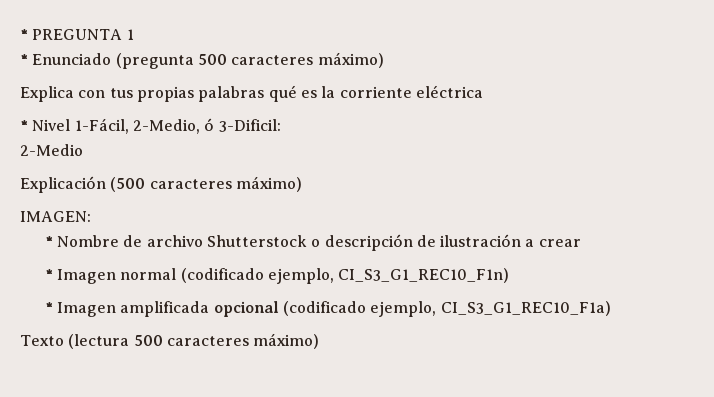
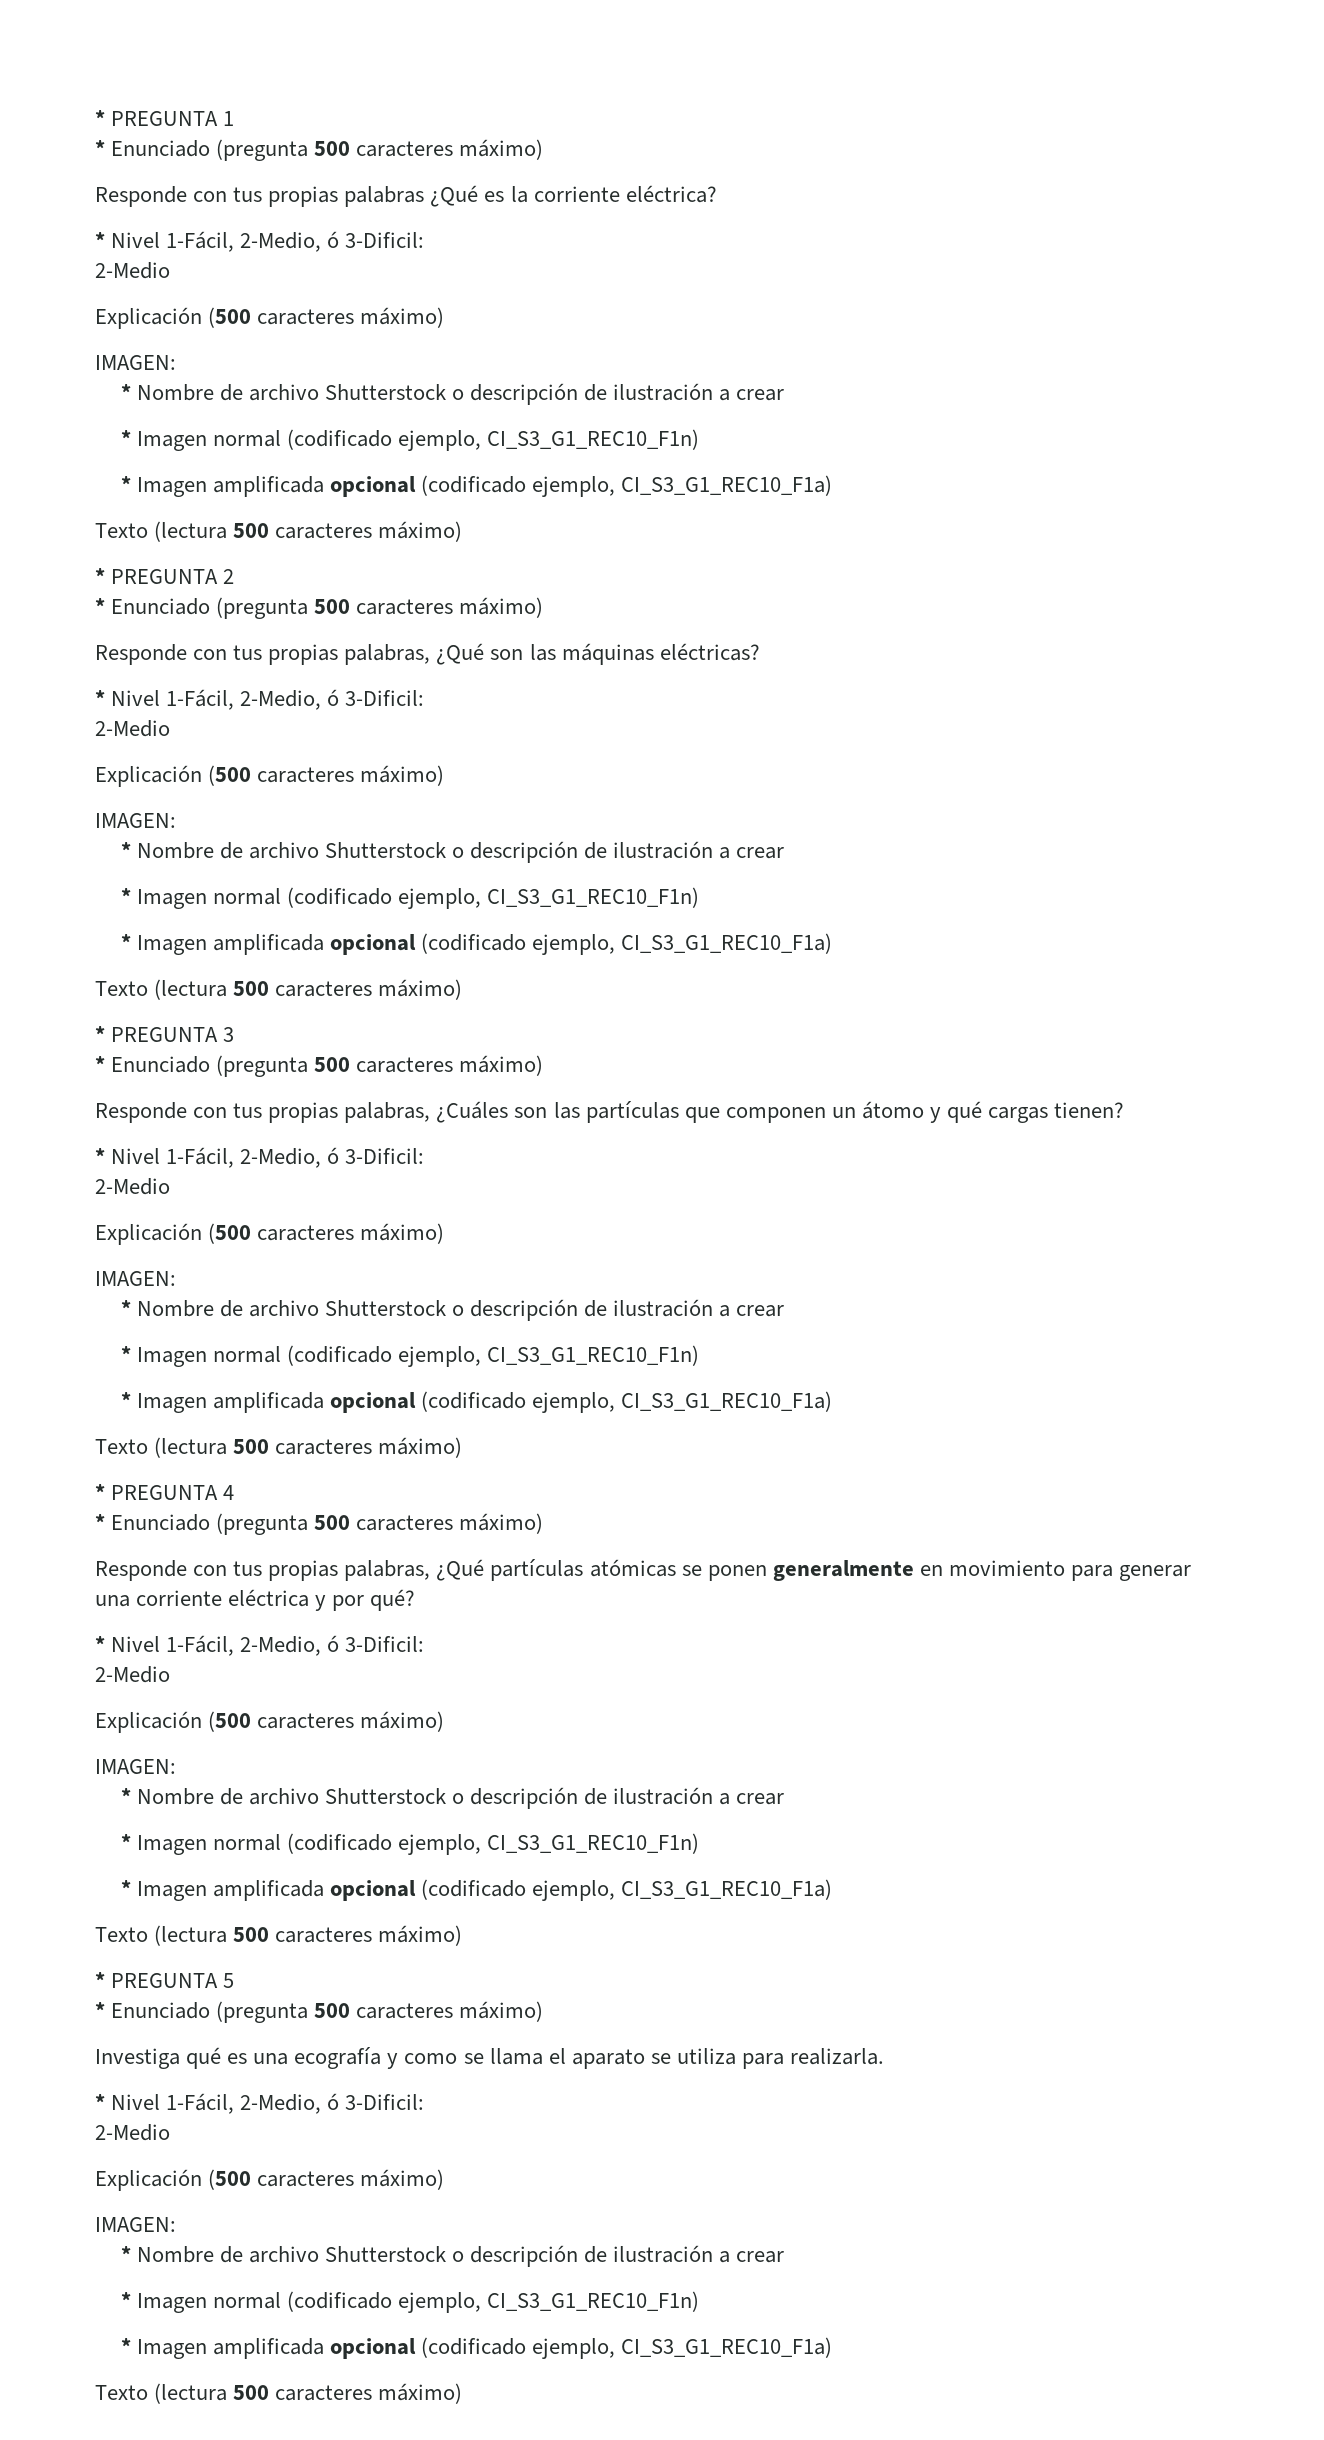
[20,86,74,102] Explica -> [95,186,187,207] Responde
[268,85,297,102] qué -> [430,185,479,207] ¿Qué
[415,85,483,98] eléctrica -> [625,185,717,203] eléctrica?
(320, 341) none -> [95,568,235,584] [95,597,544,619] [95,643,760,665] [95,689,425,710] [95,720,170,737] [95,765,445,787] [95,813,176,828] [120,841,785,863] [120,887,699,909] [120,933,833,955] [95,979,463,1000] [95,1026,235,1042] [95,1055,544,1077] [95,1101,1125,1123] [95,1147,425,1168] [95,1178,170,1195] [95,1223,445,1245] [95,1271,176,1286] [120,1299,785,1321] [120,1345,699,1367] [120,1391,833,1413] [95,1437,463,1458] [95,1484,235,1500] [95,1513,544,1535] [95,1559,1192,1581] [95,1589,416,1611] [95,1635,425,1656] [95,1666,170,1683] [95,1711,445,1733] [95,1759,176,1774] [120,1787,785,1809] [120,1833,699,1855] [120,1879,833,1901] [95,1925,463,1946] [95,1972,235,1988] [95,2001,544,2023] [95,2047,885,2069] [95,2093,425,2114] [95,2124,170,2141] [95,2169,445,2191] [95,2217,176,2232] [120,2245,785,2267] [120,2291,699,2313] [120,2337,833,2359] [95,2383,463,2404] // * PREGUNTA 2 // * Enunciado (pregunta 500 caracteres máximo) // Responde con tus propias palabras, ¿Qué son las máquinas eléctricas? // * Nivel 1-Fácil, 2-Medio, ó 3-Dificil: // 2-Medio // Explicación (500 caracteres máximo) // IMAGEN: // * Nombre de archivo Shutterstock o descripción de ilustración a crear // * Imagen normal (codificado ejemplo, CI_S3_G1_REC10_F1n) // * Imagen amplificada opcional (codificado ejemplo, CI_S3_G1_REC10_F1a) // Texto (lectura 500 caracteres máximo) // * PREGUNTA 3 // * Enunciado (pregunta 500 caracteres máximo) // Responde con tus propias palabras, ¿Cuáles son las partículas que componen un átomo y qué cargas tienen? // * Nivel 1-Fácil, 2-Medio, ó 3-Dificil: // 2-Medio // Explicación (500 caracteres máximo) // IMAGEN: // * Nombre de archivo Shutterstock o descripción de ilustración a crear // * Imagen normal (codificado ejemplo, CI_S3_G1_REC10_F1n) // * Imagen amplificada opcional (codificado ejemplo, CI_S3_G1_REC10_F1a) // Texto (lectura 500 caracteres máximo) // * PREGUNTA 4 // * Enunciado (pregunta 500 caracteres máximo) // Responde con tus propias palabras, ¿Qué partículas atómicas se ponen generalmente en movimiento para generar una corriente eléctrica y por qué? // * Nivel 1-Fácil, 2-Medio, ó 3-Dificil: // 2-Medio // Explicación (500 caracteres máximo) // IMAGEN: // * Nombre de archivo Shutterstock o descripción de ilustración a crear // * Imagen normal (codificado ejemplo, CI_S3_G1_REC10_F1n) // * Imagen amplificada opcional (codificado ejemplo, CI_S3_G1_REC10_F1a) // Texto (lectura 500 caracteres máximo) // * PREGUNTA 5 // * Enunciado (pregunta 500 caracteres máximo) // Investiga qué es una ecografía y como se llama el aparato se utiliza para realizarla. // * Nivel 1-Fácil, 2-Medio, ó 3-Dificil: // 2-Medio // Explicación (500 caracteres máximo) // IMAGEN: // * Nombre de archivo Shutterstock o descripción de ilustración a crear // * Imagen normal (codificado ejemplo, CI_S3_G1_REC10_F1n) // * Imagen amplificada opcional (codificado ejemplo, CI_S3_G1_REC10_F1a) // Texto (lectura 500 caracteres máximo)

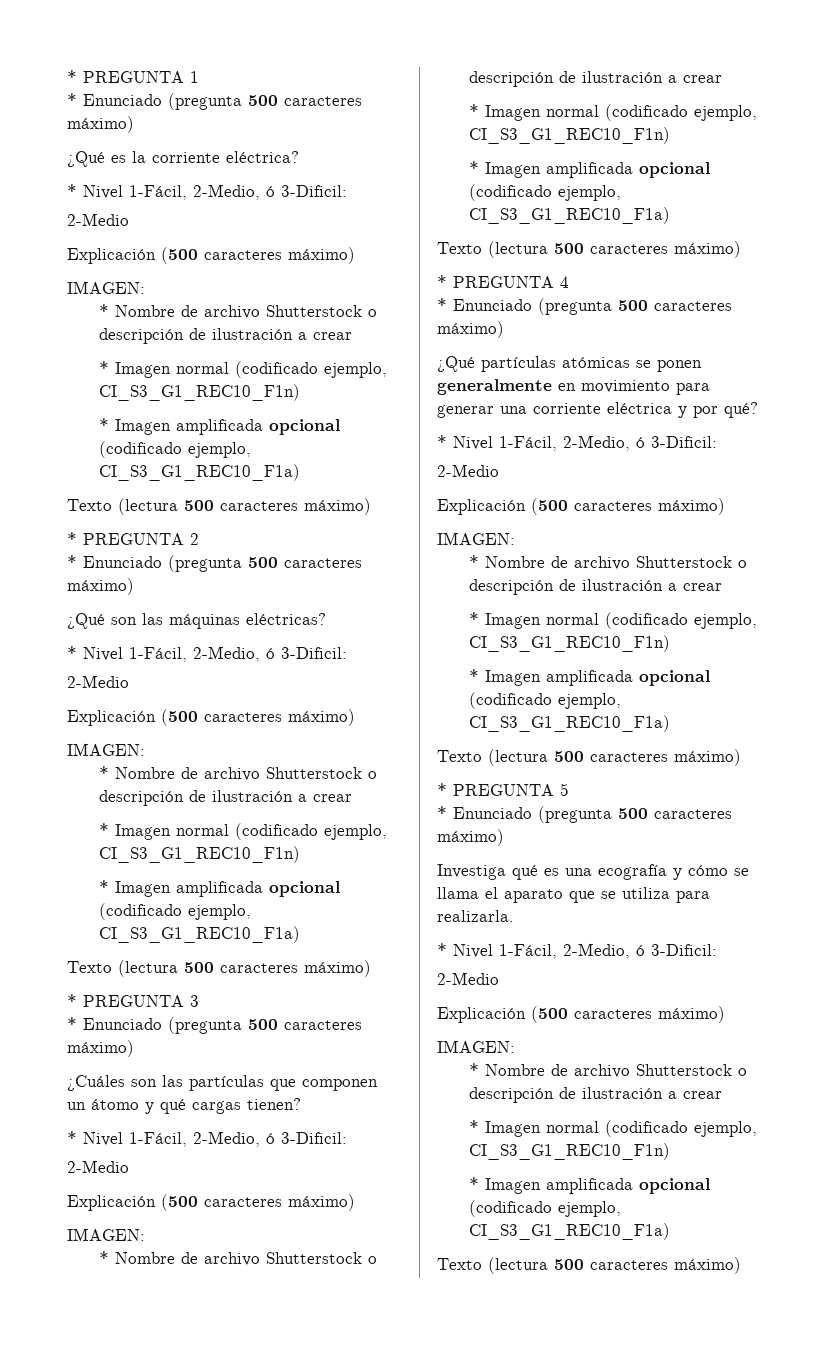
[95,186,425,207] Responde con tus propias palabras -> (134, 124) none
[95,644,431,665] Responde con tus propias palabras, -> (134, 586) none
[95,1102,431,1123] Responde con tus propias palabras, -> (134, 1048) none
[95,1560,431,1581] Responde con tus propias palabras, -> (504, 329) none
[404,2053,458,2064] como -> [688,865,728,876] cómo
(645, 2059) none -> [569,891,595,903] que

